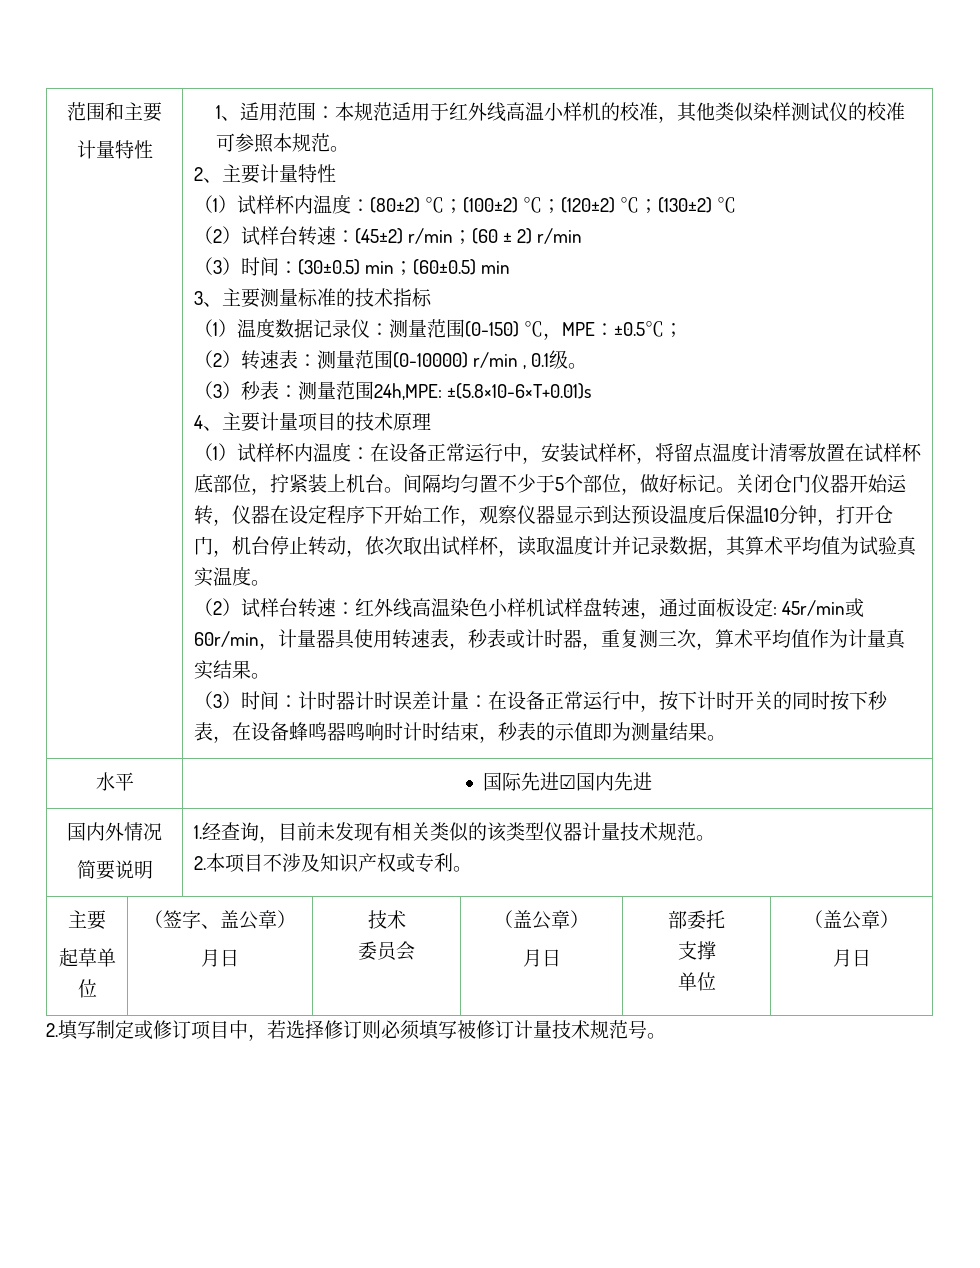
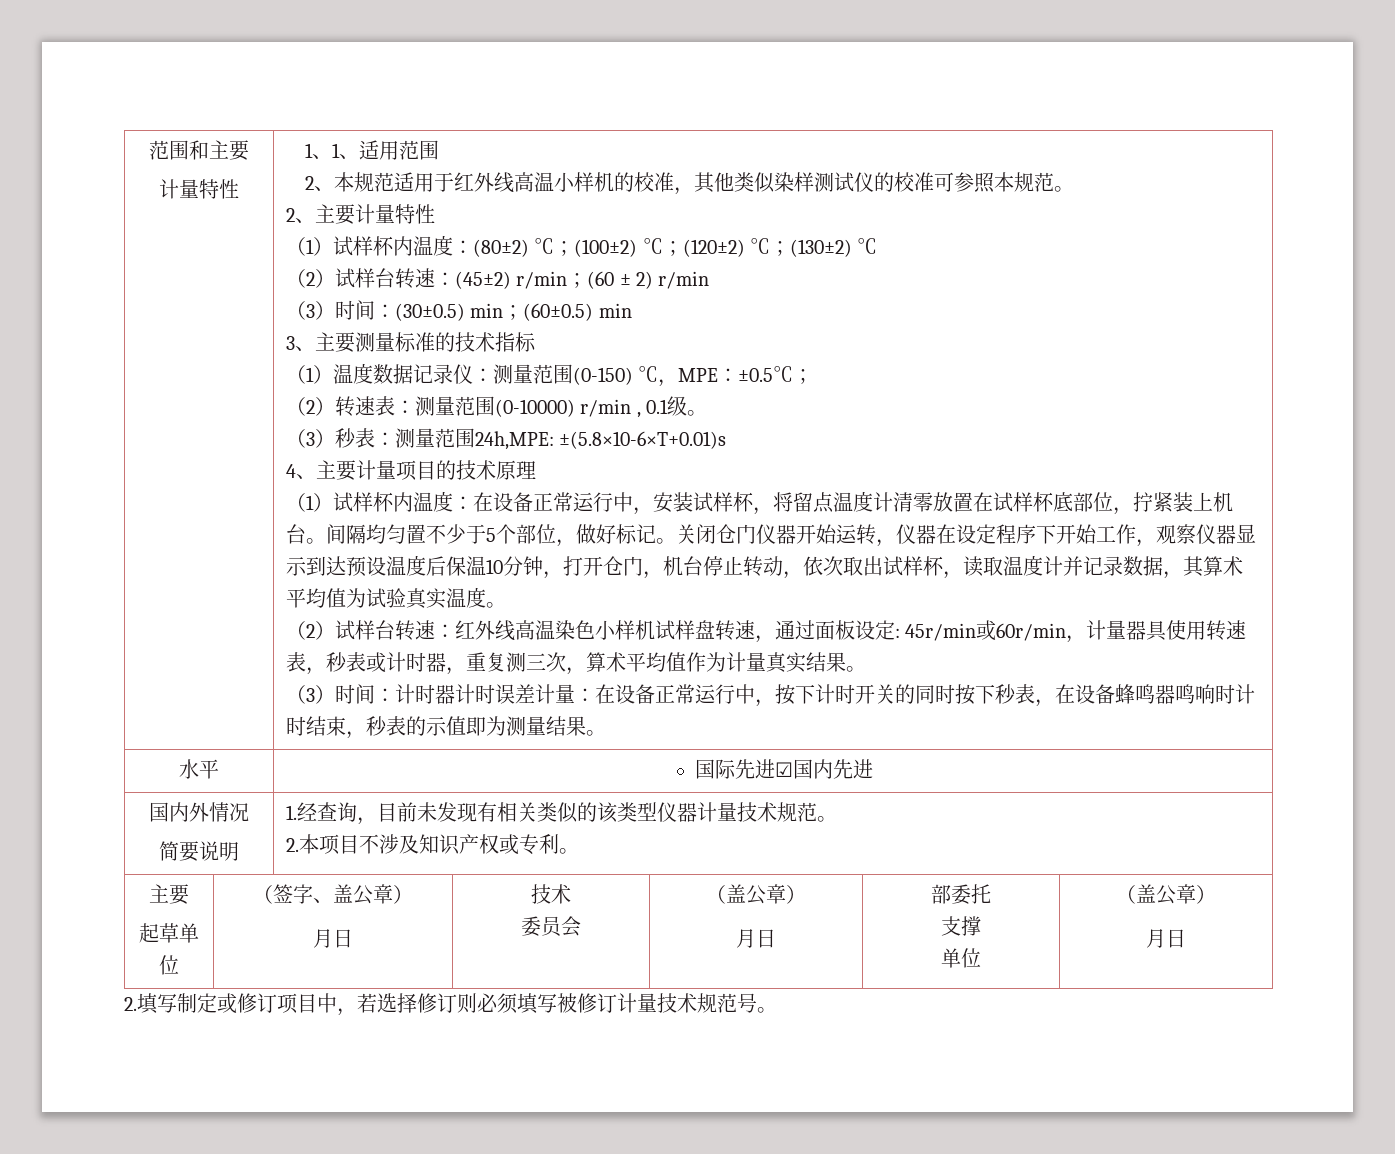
(241, 118) none -> [332,143,360,159] 1、
[316,106,336,119] ： -> [305,176,335,191] // 2、

